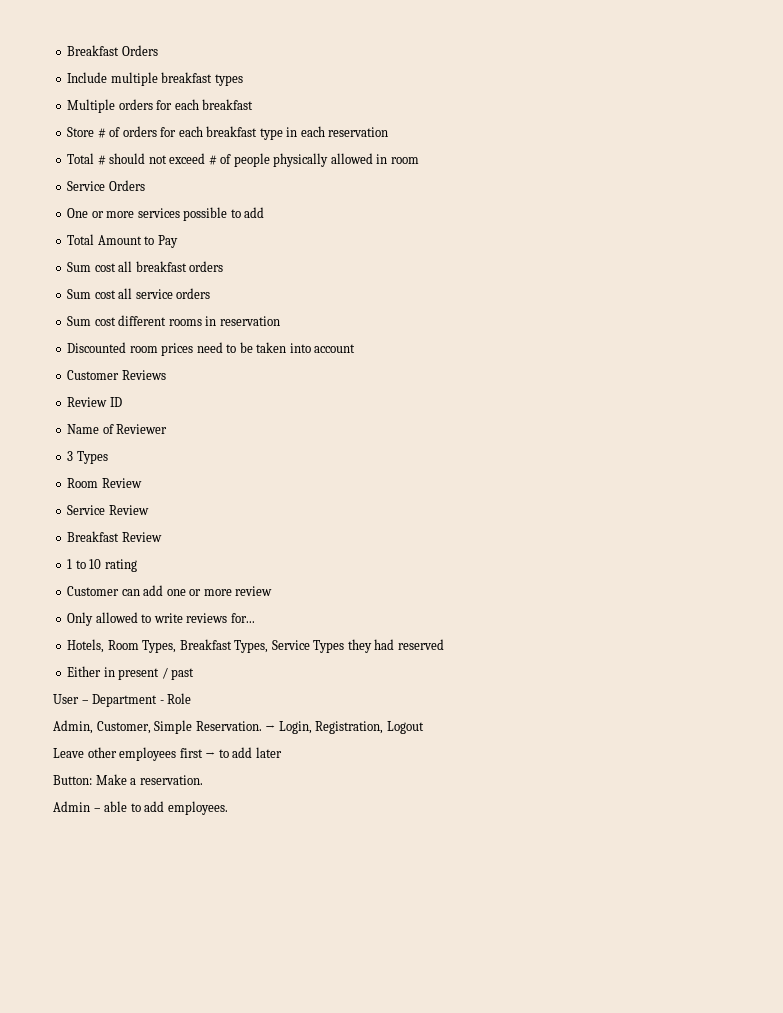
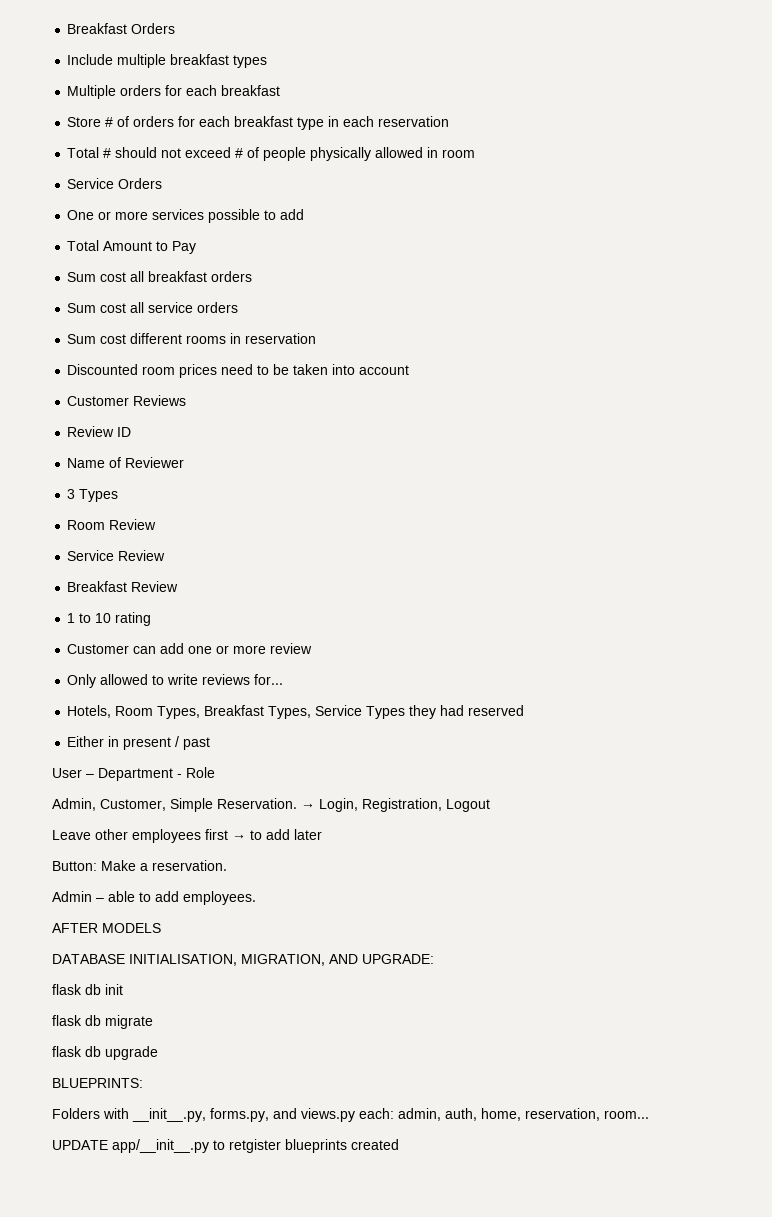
(228, 808) none -> [52,923,161,933] [52,954,434,966] [52,984,123,995] [52,1015,153,1029] [52,1046,158,1060] [52,1078,143,1088] [52,1108,649,1122] [52,1139,399,1153] // AFTER MODELS // DATABASE INITIALISATION, MIGRATION, AND UPGRADE: // flask db init // flask db migrate // flask db upgrade // BLUEPRINTS: // Folders with __init__.py, forms.py, and views.py each: admin, auth, home, reservation, room... // UPDATE app/__init__.py to retgister blueprints created

